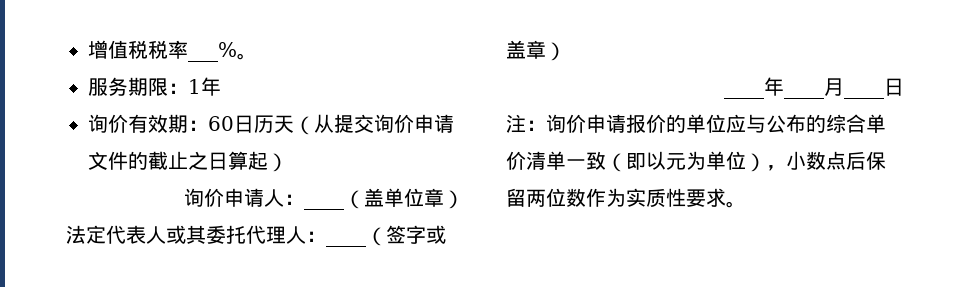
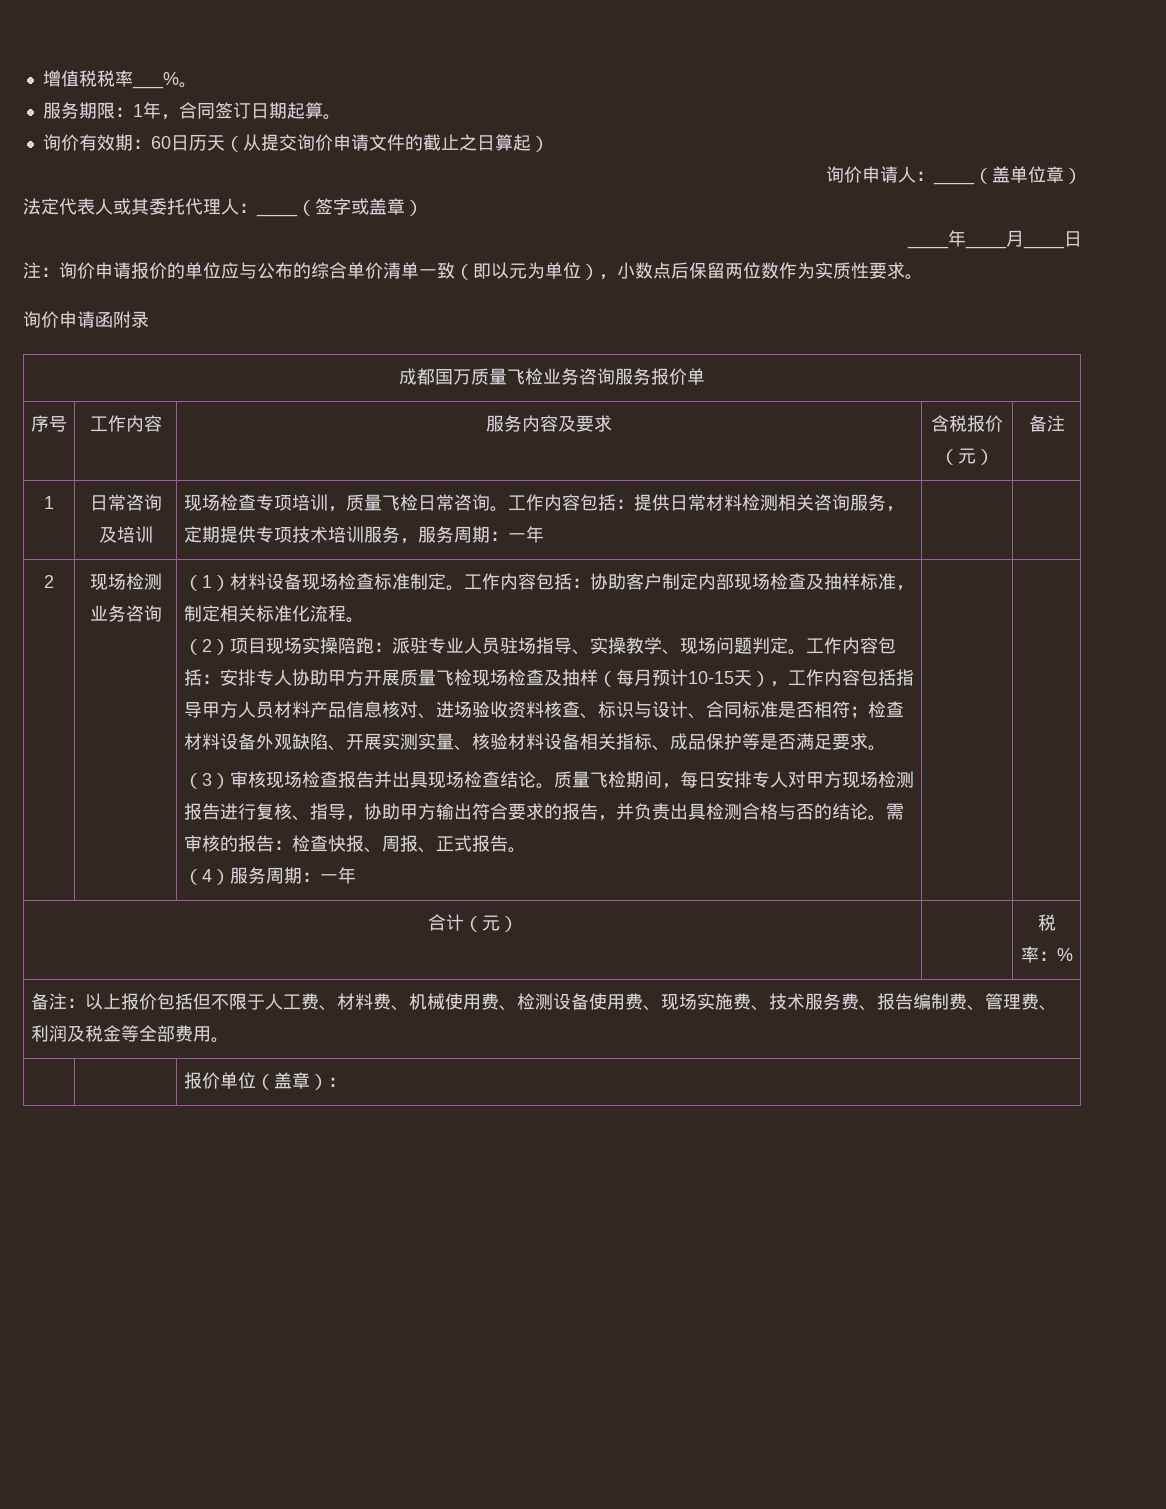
(221, 86) none -> [160,102,341,120] ，合同签订日期起算。
(746, 204) none -> [23,311,149,328] [399,368,705,385] [31,415,67,432] [89,415,162,432] [486,415,612,432] [931,415,1003,432] [940,448,994,465] [1028,415,1065,432] [44,496,54,509] [89,494,162,511] [98,526,153,543] [183,494,904,512] [183,526,544,544] [44,575,54,588] [89,573,162,590] [89,605,162,622] [183,573,914,591] [183,605,364,623] [183,637,896,655] [183,669,914,687] [183,701,904,719] [183,733,886,751] [183,771,914,789] [183,803,904,821] [183,835,526,853] [183,867,356,885] [427,914,518,932] [1037,914,1056,931] [1020,946,1073,963] [30,993,1057,1011] [30,1025,229,1043] [183,1072,346,1090] // 询价申请函附录 // 成都国万质量飞检业务咨询服务报价单 // 序号 | 工作内容 | 服务内容及要求 | 含税报价（元） | 备注 // 1 | 日常咨询及培训 | 现场检查专项培训，质量飞检日常咨询。工作内容包括：提供日常材料检测相关咨询服务，定期提供专项技术培训服务，服务周期：一年 | | // 2 | 现场检测业务咨询 | （1）材料设备现场检查标准制定。工作内容包括：协助客户制定内部现场检查及抽样标准，制定相关标准化流程。 // （2）项目现场实操陪跑：派驻专业人员驻场指导、实操教学、现场问题判定。工作内容包括：安排专人协助甲方开展质量飞检现场检查及抽样（每月预计10-15天），工作内容包括指导甲方人员材料产品信息核对、进场验收资料核查、标识与设计、合同标准是否相符；检查材料设备外观缺陷、开展实测实量、核验材料设备相关指标、成品保护等是否满足要求。 // （3）审核现场检查报告并出具现场检查结论。质量飞检期间，每日安排专人对甲方现场检测报告进行复核、指导，协助甲方输出符合要求的报告，并负责出具检测合格与否的结论。需审核的报告：检查快报、周报、正式报告。 // （4）服务周期：一年 | | // 合计（元） | | 税率：% // 备注：以上报价包括但不限于人工费、材料费、机械使用费、检测设备使用费、现场实施费、技术服务费、报告编制费、管理费、利润及税金等全部费用。 // | | 报价单位（盖章）：

